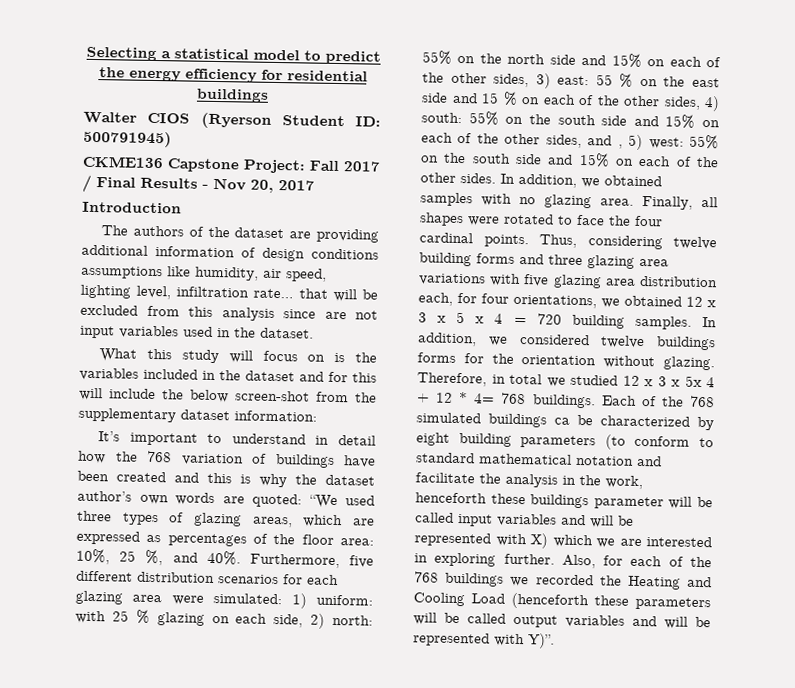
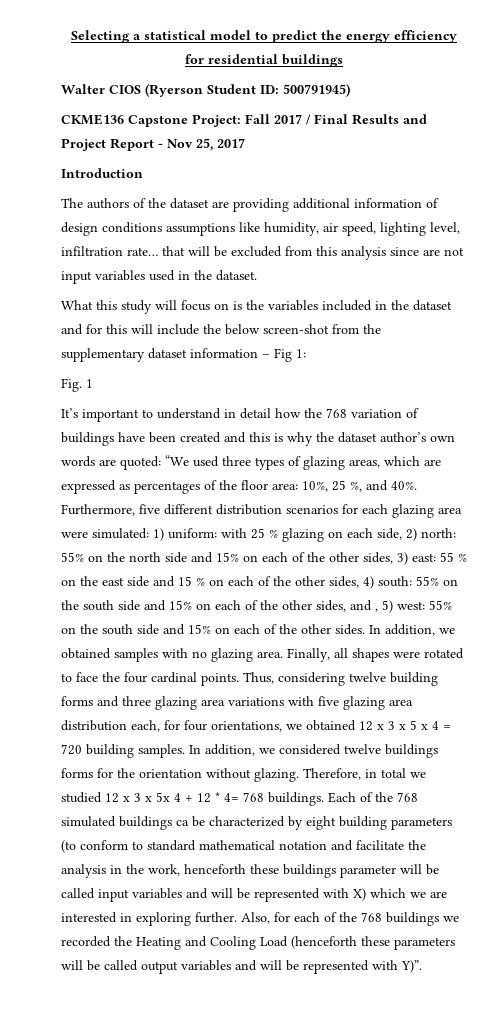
(198, 183) none -> [403,114,427,124] [61,138,154,151] and Project Report
[250,179,274,193] 20, -> [196,138,213,151] 25,
[234,410,317,422] information: -> [190,348,306,362] [61,378,93,392] information – Fig 1: // Fig. 1

